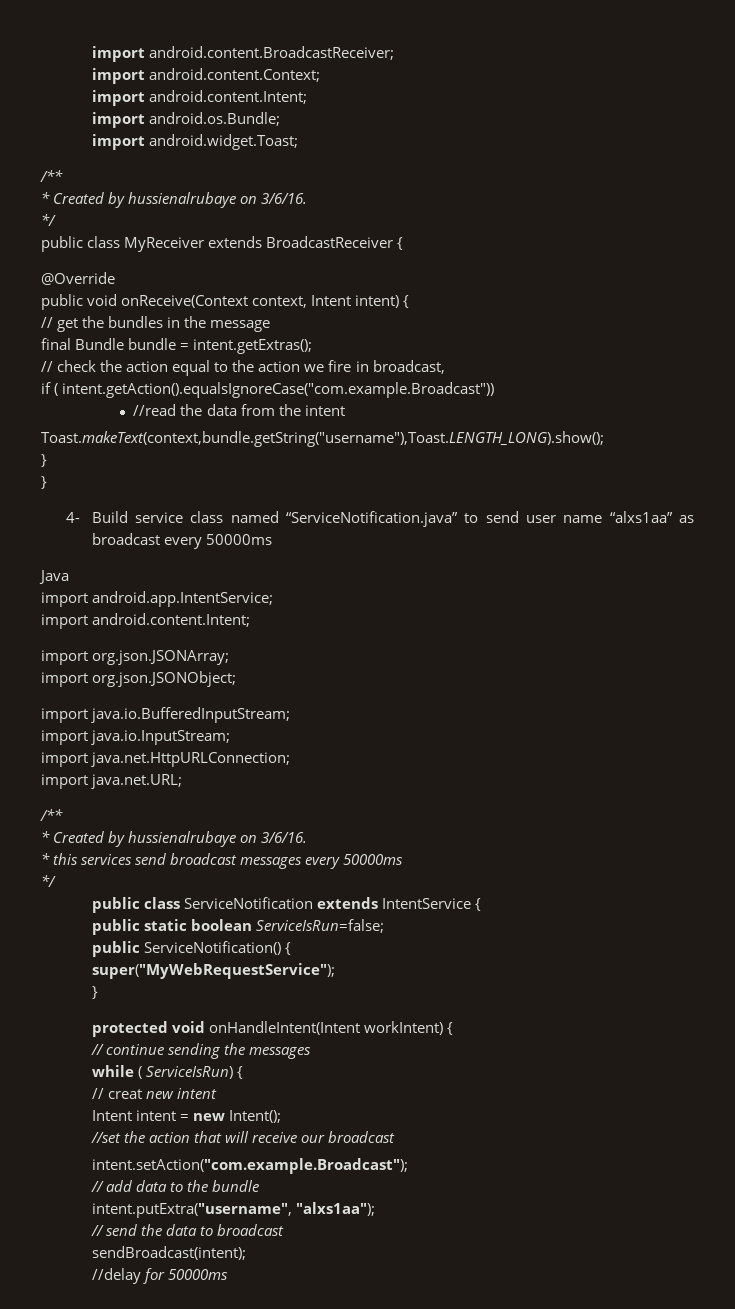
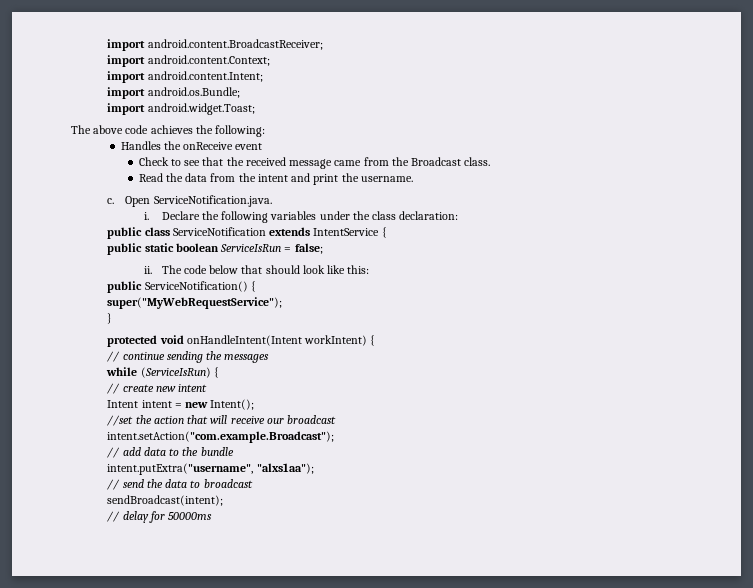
[40,170,63,182] [41,192,308,208] [41,214,56,226] [41,236,404,252] [41,272,115,285] [41,294,410,310] [41,316,271,332] [41,338,313,354] [41,360,445,376] [41,382,495,398] [133,404,177,416] /** // * Created by hussienalrubaye on 3/6/16. // */ // public class MyReceiver extends BroadcastReceiver { // @Override // public void onReceive(Context context, Intent intent) { // // get the bundles in the message // final Bundle bundle = intent.getExtras(); // // check the action equal to the action we fire in broadcast, // if ( intent.getAction().equalsIgnoreCase("com.example.Broadcast")) // //read -> [71,125,266,137] [120,141,263,150] [138,157,491,169] [138,173,163,182] The above code achieves the following: // Handles the onReceive event // Check to see that the received message came from the Broadcast class. // Read
[41,431,604,447] [41,454,47,467] [41,476,47,489] [66,511,695,527] [91,533,272,549] [39,570,69,584] [41,591,274,607] [41,613,251,629] [41,650,230,665] [41,671,237,687] [41,707,291,723] [41,730,231,745] [41,752,291,767] [41,774,183,789] [40,809,63,821] [41,831,308,847] [41,853,404,869] [41,875,56,887] // Toast.makeText(context,bundle.getString("username"),Toast.LENGTH_LONG).show(); // } // } // 4- Build service class named “ServiceNotification.java” to send user name “alxs1aa” as broadcast every 50000ms // Java // import android.app.IntentService; // import android.content.Intent; // import org.json.JSONArray; // import org.json.JSONObject; // import java.io.BufferedInputStream; // import java.io.InputStream; // import java.net.HttpURLConnection; // import java.net.URL; // /** // * Created by hussienalrubaye on 3/6/16. // * this services send broadcast messages every 50000ms // */ -> [291,173,413,185] [107,195,272,207] [143,211,459,223] and print the username. // c. Open ServiceNotification.java. // i. Declare the following variables under the class declaration:
[255,919,384,933] ServiceIsRun=false; -> [220,243,323,254] [143,265,370,274] ServiceIsRun = false; // ii. The code below that should look like this:
[137,1066,243,1079] [91,1088,142,1099] ( ServiceIsRun) { // // creat -> [140,367,219,378] [107,383,154,394] (ServiceIsRun) { // // create
[91,1268,141,1284] //delay -> [107,511,149,523] // delay

